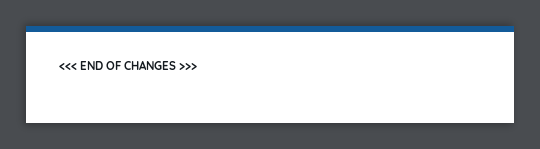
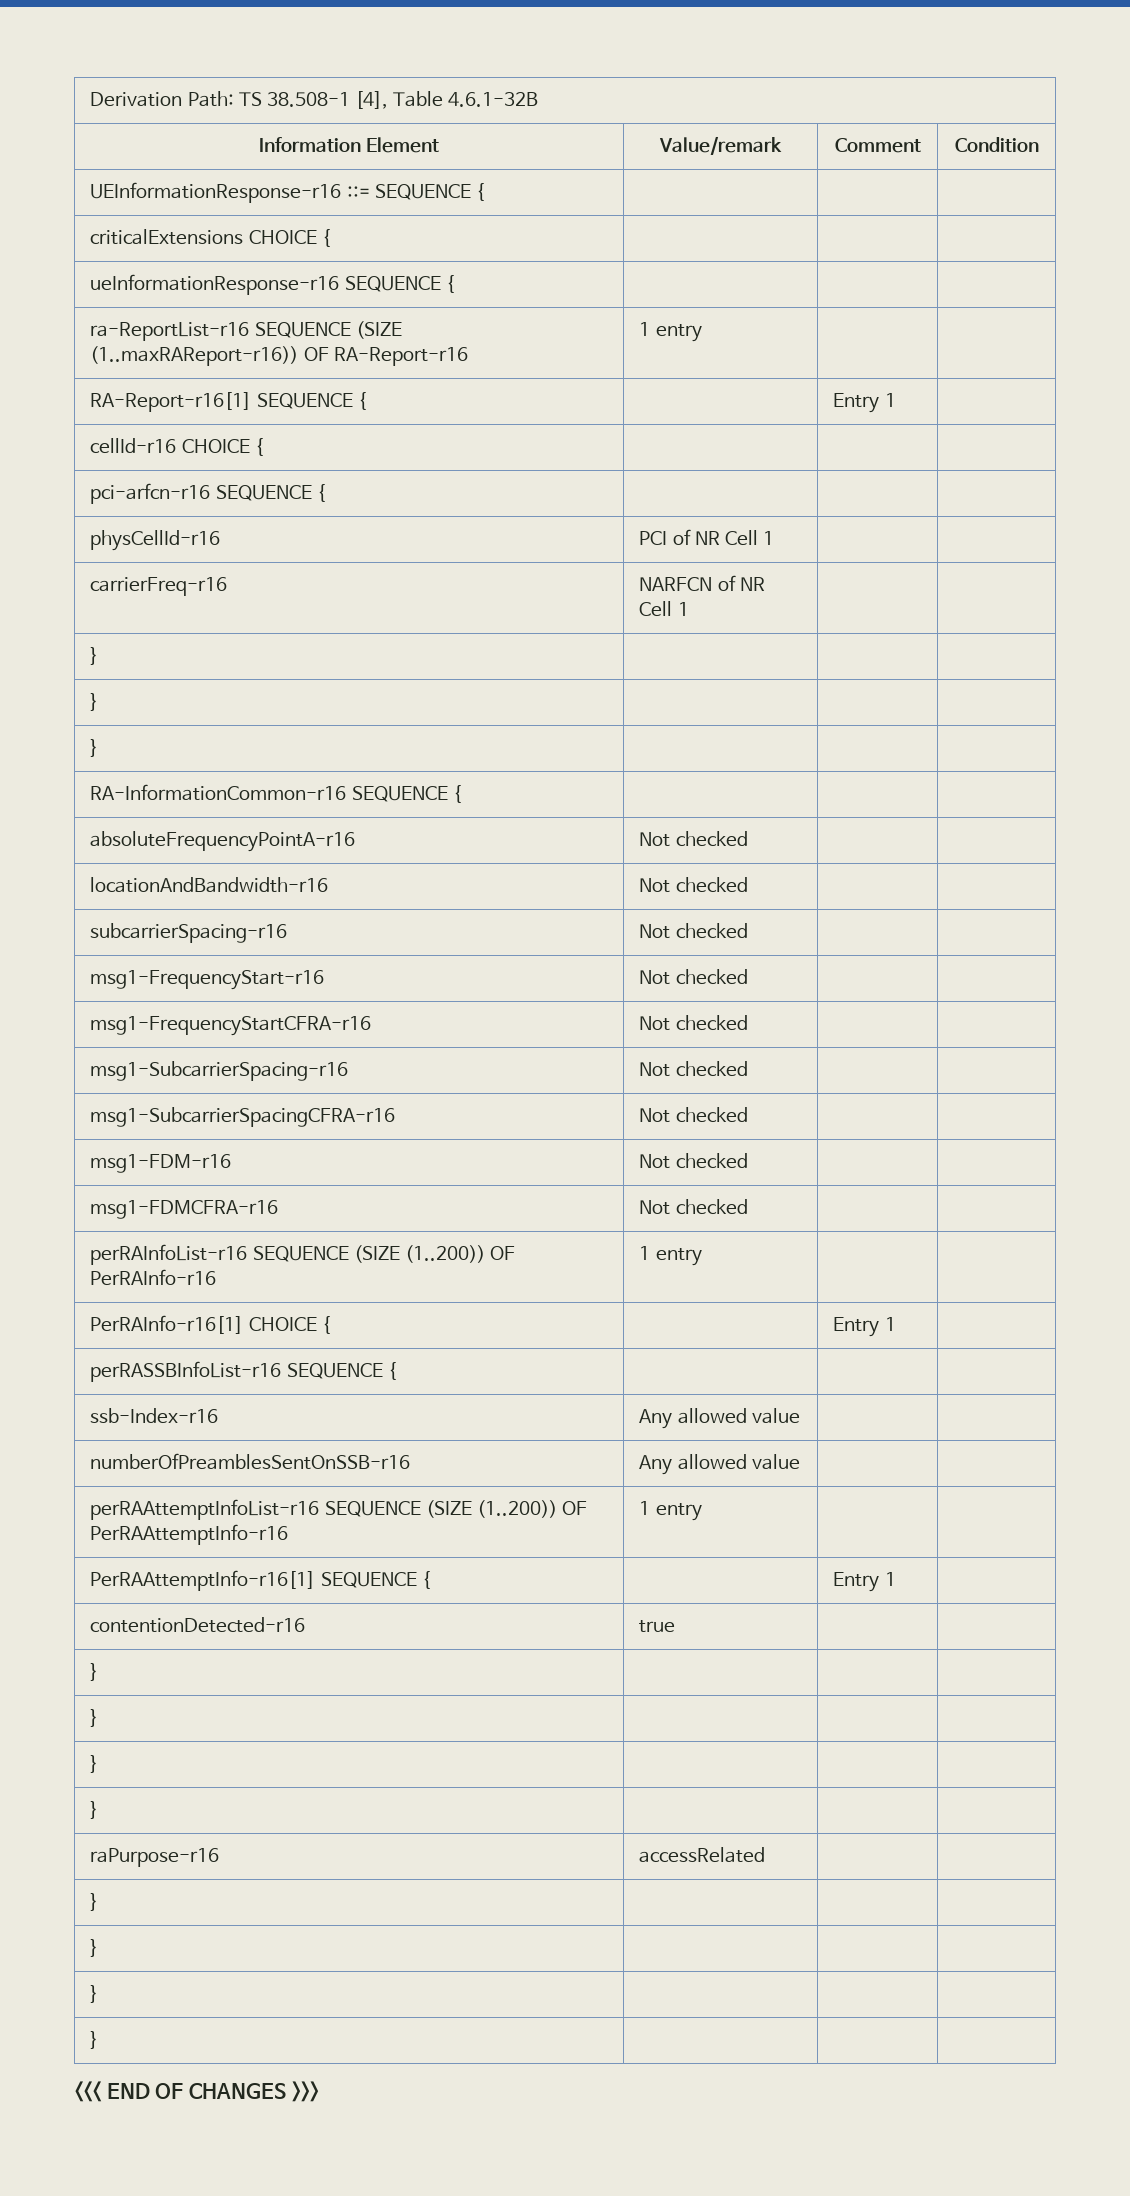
(59, 66) none -> [90,91,539,109] [258,137,440,153] [659,136,782,155] [834,138,921,153] [954,137,1039,152] [90,182,484,203] [90,229,330,247] [90,274,454,295] [90,321,402,341] [90,346,468,366] [639,322,702,342] [90,392,366,412] [833,393,896,413] [90,438,263,456] [90,483,325,504] [90,530,221,551] [639,529,774,546] [90,577,228,596] [639,575,765,591] [639,601,689,617] [90,647,99,665] [90,693,99,711] [90,739,99,757] [90,784,461,803] [90,831,356,852] [639,831,748,847] [90,877,329,893] [639,877,748,893] [90,923,288,943] [639,923,748,939] [90,970,325,990] [639,969,748,985] [90,1016,372,1036] [639,1015,748,1031] [90,1061,349,1081] [639,1061,748,1077] [90,1107,396,1127] [639,1107,748,1123] [90,1154,232,1173] [639,1153,748,1169] [90,1200,279,1219] [639,1199,748,1215] [90,1244,515,1265] [90,1269,217,1286] [639,1246,702,1266] [90,1315,330,1334] [833,1317,896,1337] [90,1361,396,1382] [90,1408,219,1424] [639,1408,800,1429] [90,1453,411,1470] [639,1454,800,1475] [90,1499,587,1520] [90,1524,289,1545] [639,1501,702,1521] [90,1570,430,1591] [833,1572,896,1592] [90,1617,306,1633] [639,1620,676,1633] [90,1663,99,1681] [90,1709,99,1727] [90,1755,99,1773] [90,1801,99,1819] [90,1848,220,1867] [639,1847,766,1863] [90,1893,99,1911] [90,1939,99,1957] [90,1985,99,2003] [90,2031,99,2049] Derivation Path: TS 38.508-1 [4], Table 4.6.1-32B // Information Element | Value/remark | Comment | Condition // UEInformationResponse-r16 ::= SEQUENCE { | | | // criticalExtensions CHOICE { | | | // ueInformationResponse-r16 SEQUENCE { | | | // ra-ReportList-r16 SEQUENCE (SIZE (1..maxRAReport-r16)) OF RA-Report-r16 | 1 entry | | // RA-Report-r16[1] SEQUENCE { | | Entry 1 | // cellId-r16 CHOICE { | | | // pci-arfcn-r16 SEQUENCE { | | | // physCellId-r16 | PCI of NR Cell 1 | | // carrierFreq-r16 | NARFCN of NR Cell 1 | | // } | | | // } | | | // } | | | // RA-InformationCommon-r16 SEQUENCE { | | | // absoluteFrequencyPointA-r16 | Not checked | | // locationAndBandwidth-r16 | Not checked | | // subcarrierSpacing-r16 | Not checked | | // msg1-FrequencyStart-r16 | Not checked | | // msg1-FrequencyStartCFRA-r16 | Not checked | | // msg1-SubcarrierSpacing-r16 | Not checked | | // msg1-SubcarrierSpacingCFRA-r16 | Not checked | | // msg1-FDM-r16 | Not checked | | // msg1-FDMCFRA-r16 | Not checked | | // perRAInfoList-r16 SEQUENCE (SIZE (1..200)) OF PerRAInfo-r16 | 1 entry | | // PerRAInfo-r16[1] CHOICE { | | Entry 1 | // perRASSBInfoList-r16 SEQUENCE { | | | // ssb-Index-r16 | Any allowed value | | // numberOfPreamblesSentOnSSB-r16 | Any allowed value | | // perRAAttemptInfoList-r16 SEQUENCE (SIZE (1..200)) OF PerRAAttemptInfo-r16 | 1 entry | | // PerRAAttemptInfo-r16[1] SEQUENCE { | | Entry 1 | // contentionDetected-r16 | true | | // } | | | // } | | | // } | | | // } | | | // raPurpose-r16 | accessRelated | | // } | | | // } | | | // } | | | // } | | | //

